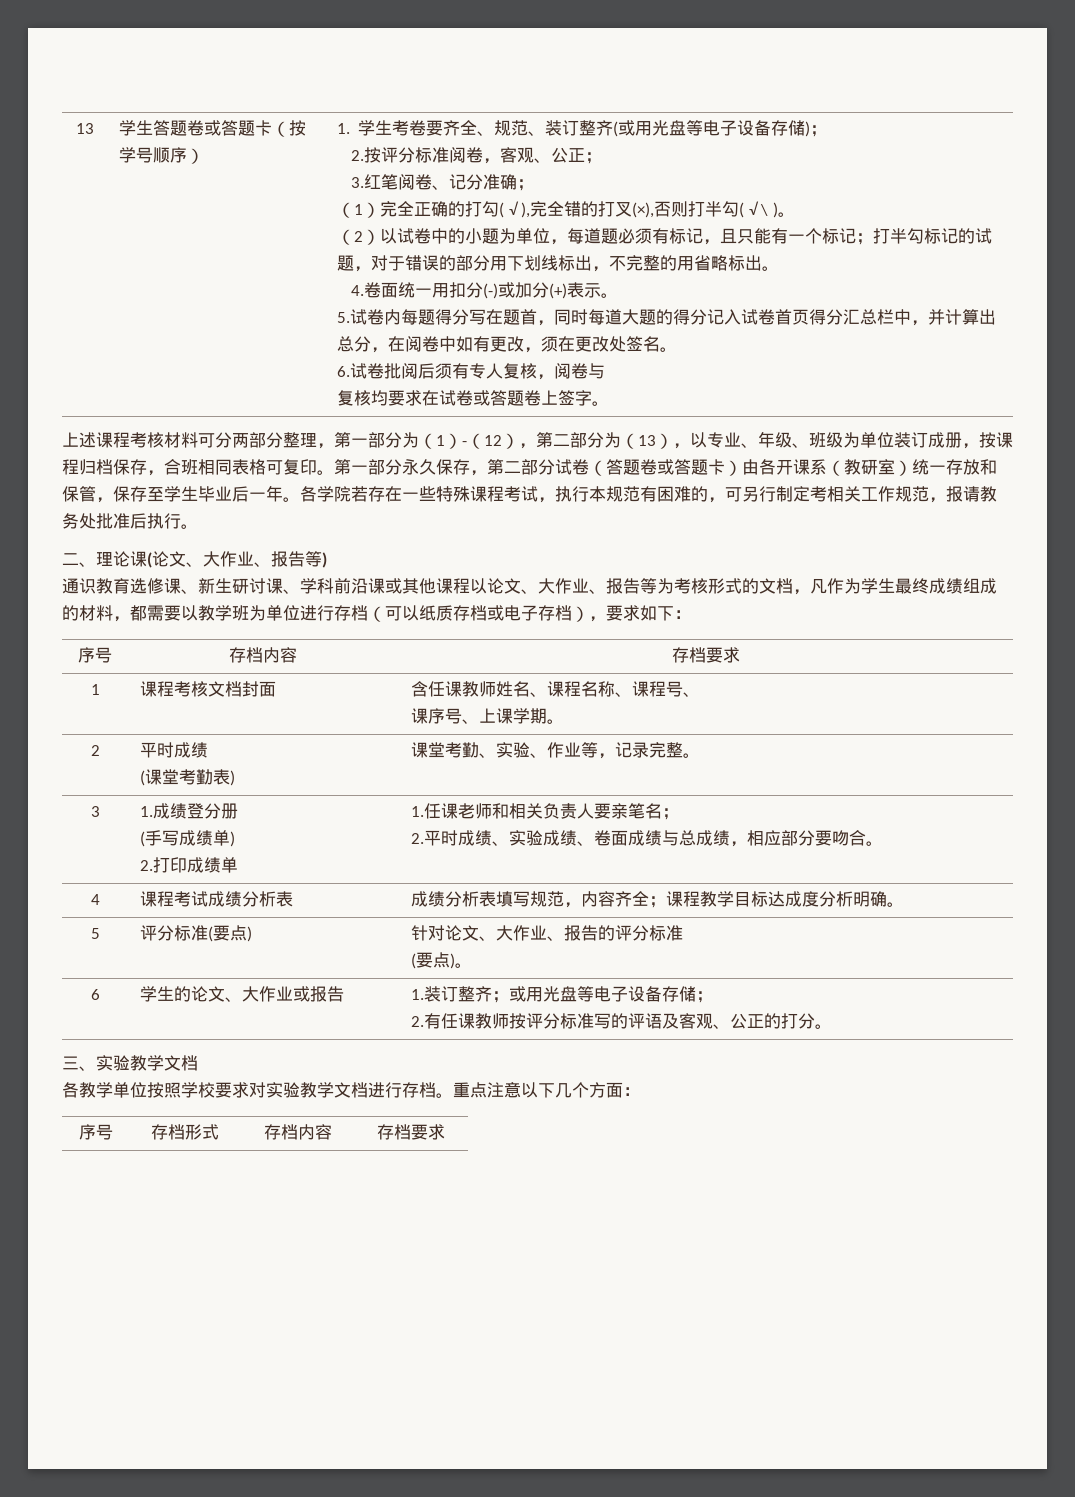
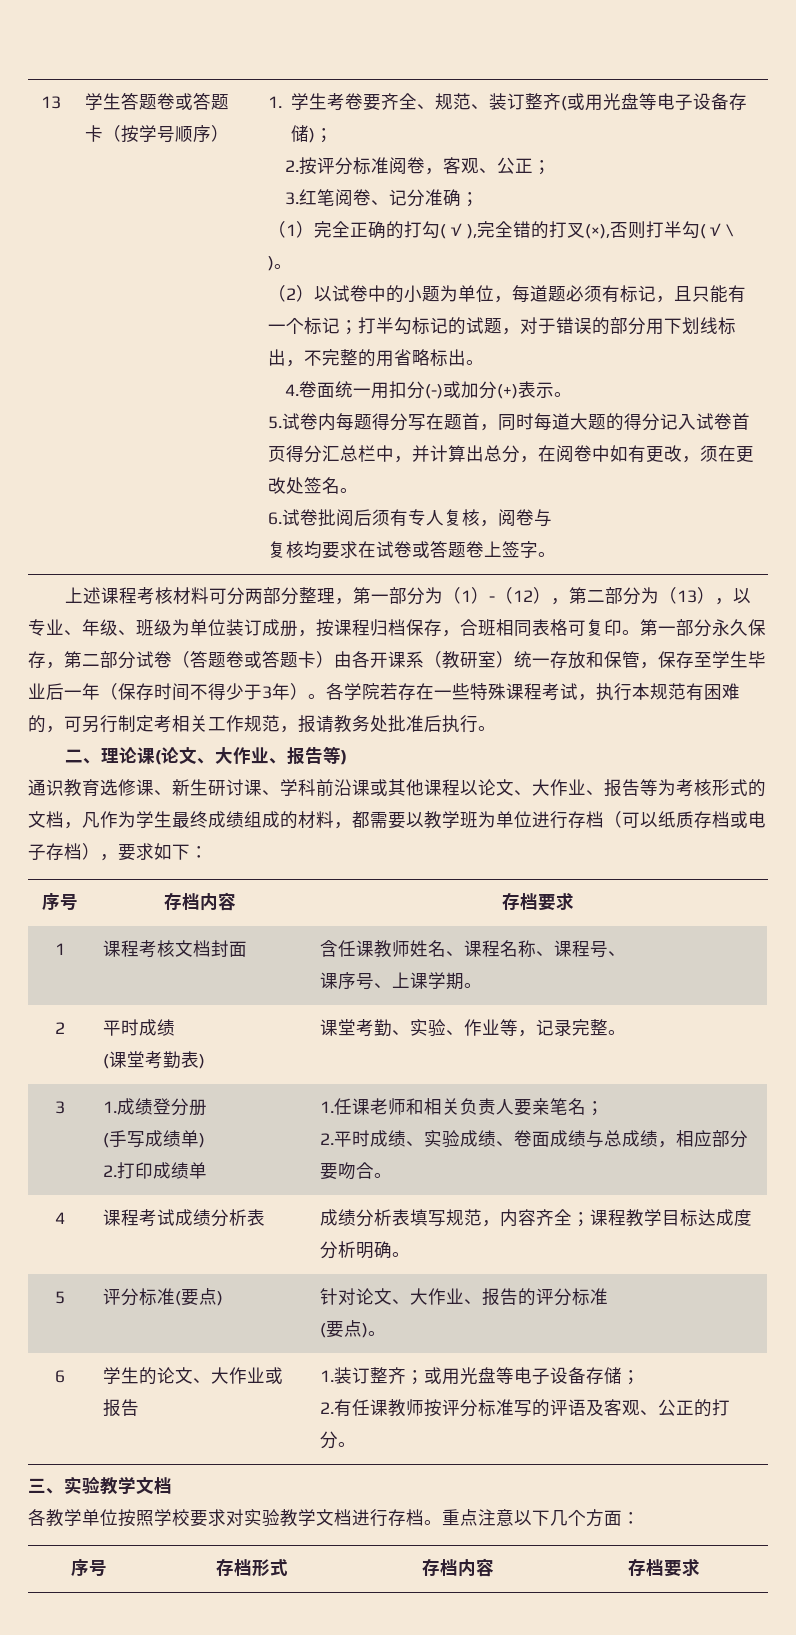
(283, 493) none -> [100,683,308,701] （保存时间不得少于3年）

